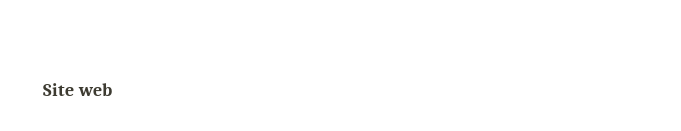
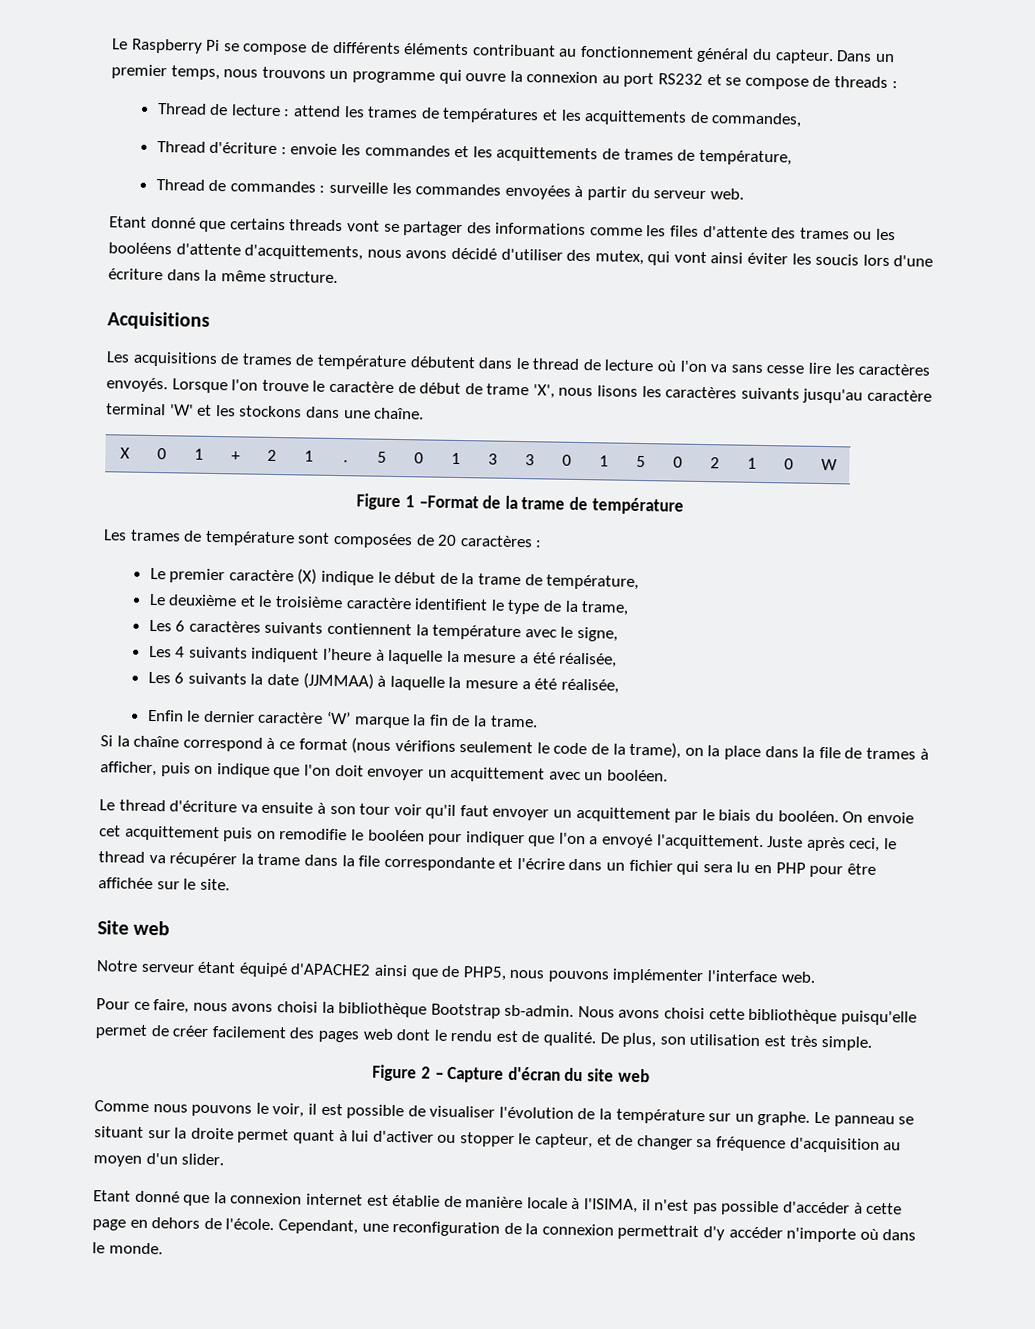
[43,83,112,96] Site web -> [112,38,895,65] [111,64,898,90] [156,103,803,128] [156,141,792,166] [155,179,744,201] [109,216,897,241] [108,242,934,267] [108,268,339,284] [107,311,210,330] [106,351,931,376] [106,377,933,404] [106,403,425,420] [119,447,130,459] [156,448,167,460] [193,448,204,460] [230,451,241,461] [266,449,277,462] [303,450,314,462] [342,460,348,463] [376,451,387,463] [413,452,424,464] [450,452,461,465] [487,453,498,465] [524,454,535,466] [561,454,572,466] [598,455,609,467] [635,455,646,468] [672,456,683,468] [709,457,720,469] [746,457,757,469] [783,458,794,470] [820,458,838,471] [356,493,684,515] [103,529,543,549] [149,567,640,590] [148,593,630,616] [148,619,619,642] [148,645,618,668] [147,671,619,694] [147,709,538,729] [100,735,929,761] [100,761,669,783] [99,799,914,824] [99,825,898,852] [98,851,876,878] [98,877,230,891] [97,920,171,936] [96,960,815,985] [96,998,917,1026] [95,1024,873,1051] [372,1064,650,1083] [94,1100,915,1128] [94,1126,902,1153] [93,1152,225,1167] [93,1190,903,1216] [92,1217,917,1243] [92,1242,163,1255] Le Raspberry Pi se compose de différents éléments contribuant au fonctionnement général du capteur. Dans un premier temps, nous trouvons un programme qui ouvre la connexion au port RS232 et se compose de threads : // Thread de lecture : attend les trames de températures et les acquittements de commandes, // Thread d'écriture : envoie les commandes et les acquittements de trames de température, // Thread de commandes : surveille les commandes envoyées à partir du serveur web. // Etant donné que certains threads vont se partager des informations comme les files d'attente des trames ou les booléens d'attente d'acquittements, nous avons décidé d'utiliser des mutex, qui vont ainsi éviter les soucis lors d'une écriture dans la même structure. // Acquisitions // Les acquisitions de trames de température débutent dans le thread de lecture où l'on va sans cesse lire les caractères envoyés. Lorsque l'on trouve le caractère de début de trame 'X', nous lisons les caractères suivants jusqu'au caractère terminal 'W' et les stockons dans une chaîne. // X | 0 | 1 | + | 2 | 1 | . | 5 | 0 | 1 | 3 | 3 | 0 | 1 | 5 | 0 | 2 | 1 | 0 | W // Figure 1 –Format de la trame de température // Les trames de température sont composées de 20 caractères : // Le premier caractère (X) indique le début de la trame de température, // Le deuxième et le troisième caractère identifient le type de la trame, // Les 6 caractères suivants contiennent la température avec le signe, // Les 4 suivants indiquent l’heure à laquelle la mesure a été réalisée, // Les 6 suivants la date (JJMMAA) à laquelle la mesure a été réalisée, // Enfin le dernier caractère ‘W’ marque la fin de la trame. // Si la chaîne correspond à ce format (nous vérifions seulement le code de la trame), on la place dans la file de trames à afficher, puis on indique que l'on doit envoyer un acquittement avec un booléen. // Le thread d'écriture va ensuite à son tour voir qu'il faut envoyer un acquittement par le biais du booléen. On envoie cet acquittement puis on remodifie le booléen pour indiquer que l'on a envoyé l'acquittement. Juste après ceci, le thread va récupérer la trame dans la file correspondante et l'écrire dans un fichier qui sera lu en PHP pour être affichée sur le site. // Site web // Notre serveur étant équipé d'APACHE2 ainsi que de PHP5, nous pouvons implémenter l'interface web. // Pour ce faire, nous avons choisi la bibliothèque Bootstrap sb-admin. Nous avons choisi cette bibliothèque puisqu'elle permet de créer facilement des pages web dont le rendu est de qualité. De plus, son utilisation est très simple. // Figure 2 – Capture d'écran du site web // Comme nous pouvons le voir, il est possible de visualiser l'évolution de la température sur un graphe. Le panneau se situant sur la droite permet quant à lui d'activer ou stopper le capteur, et de changer sa fréquence d'acquisition au moyen d'un slider. // Etant donné que la connexion internet est établie de manière locale à l'ISIMA, il n'est pas possible d'accéder à cette page en dehors de l'école. Cependant, une reconfiguration de la connexion permettrait d'y accéder n'importe où dans le monde.

